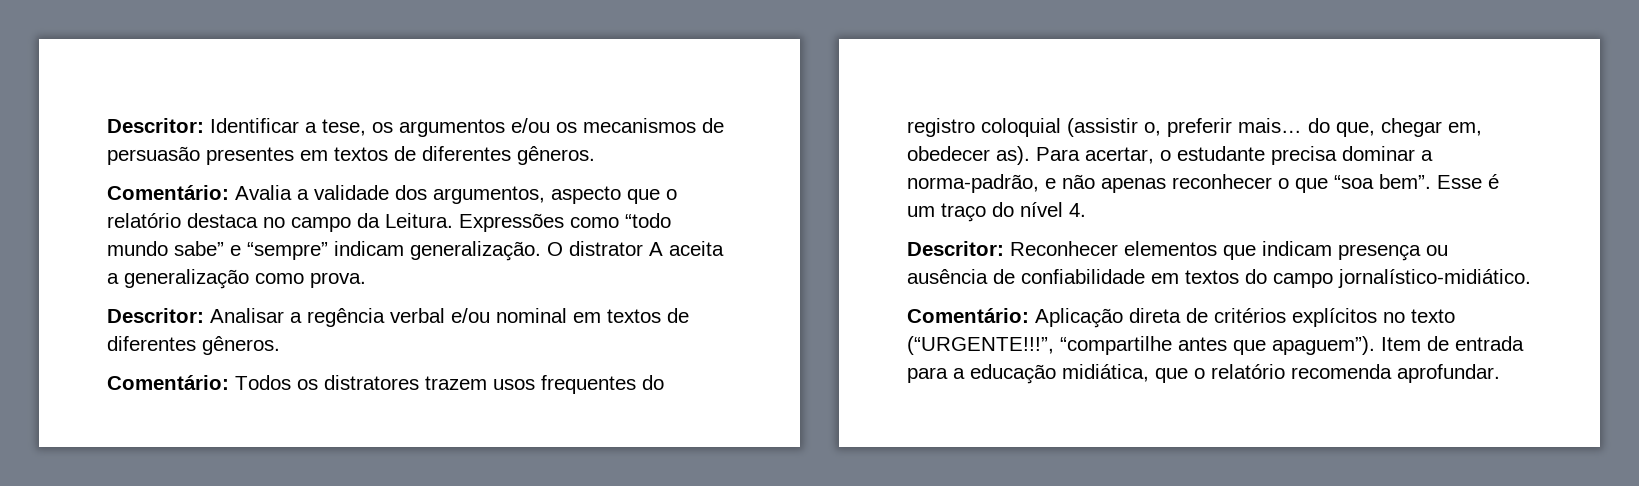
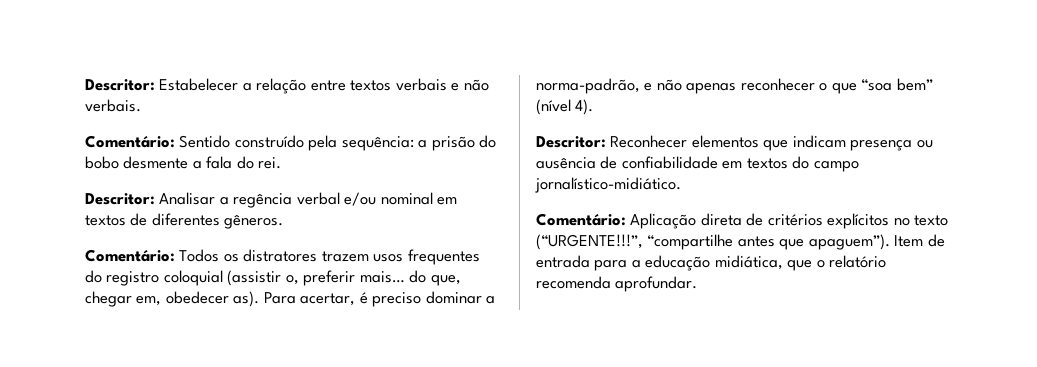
[107,118,724,137] [107,146,595,165] [107,185,677,204] [107,213,671,232] [107,241,724,261] [107,269,366,289] Descritor: Identificar a tese, os argumentos e/ou os mecanismos de persuasão presentes em textos de diferentes gêneros. // Comentário: Avalia a validade dos argumentos, aspecto que o relatório destaca no campo da Leitura. Expressões como “todo mundo sabe” e “sempre” indicam generalização. O distrator A aceita a generalização como prova. -> [85,78,489,94] [85,99,141,112] [85,135,497,151] [85,156,282,169] Descritor: Estabelecer a relação entre textos verbais e não verbais. // Comentário: Sentido construído pela sequência: a prisão do bobo desmente a fala do rei.
[1160,146,1337,165] o estudante precisa -> [359,292,422,307] é preciso
[1379,174,1499,189] [907,202,1086,222] bem”. Esse é um traço do nível 4. -> [896,78,933,91] [536,99,594,115] bem” (nível 4).

